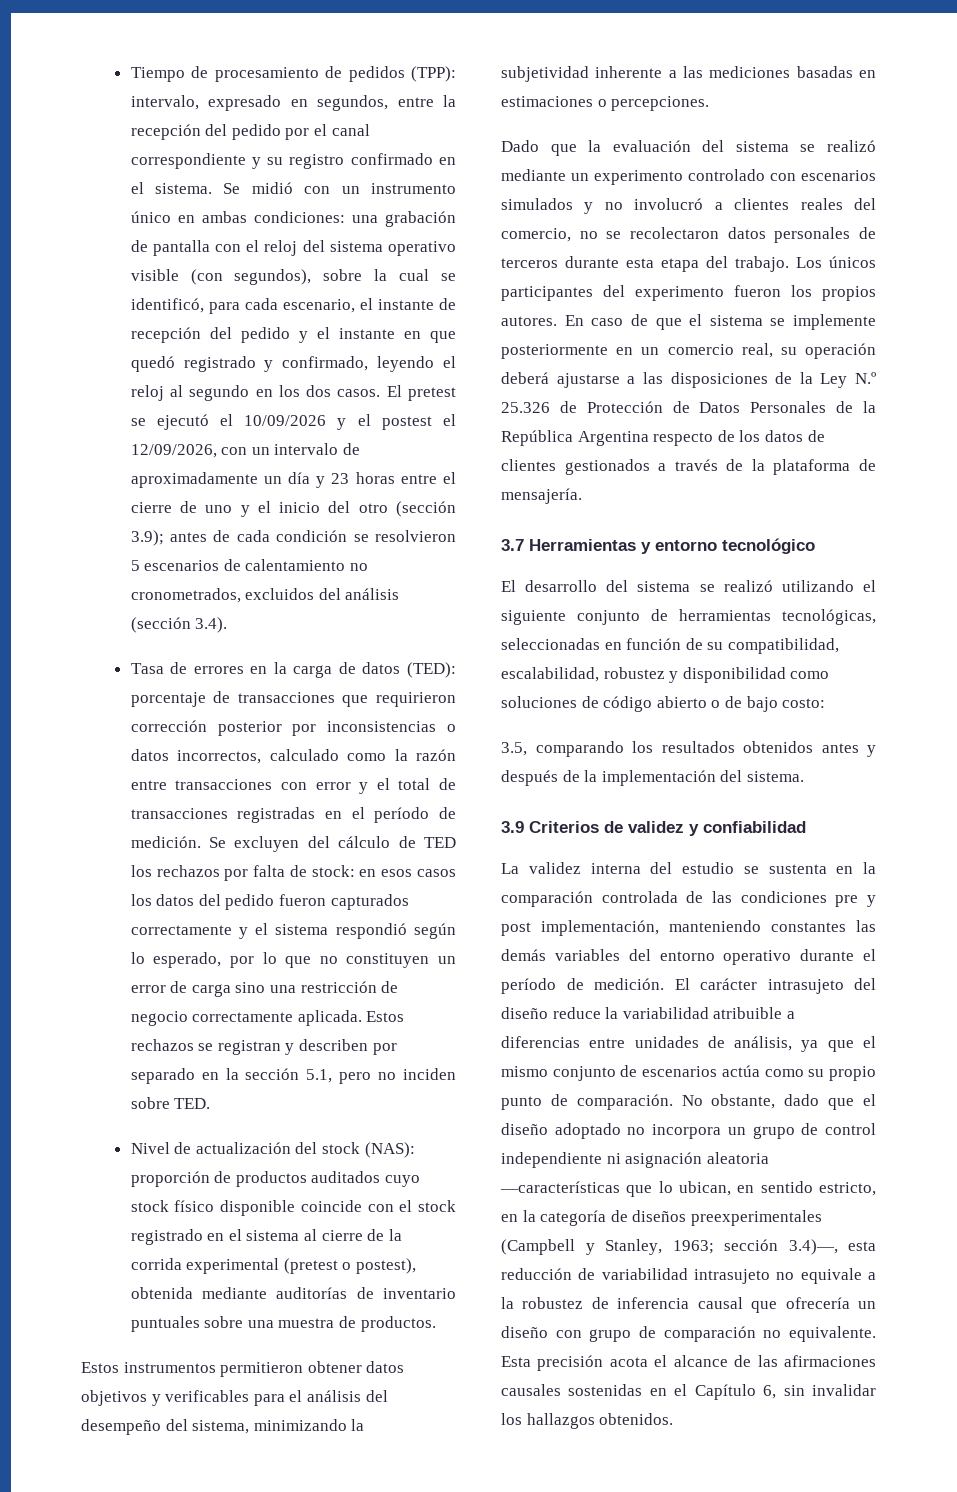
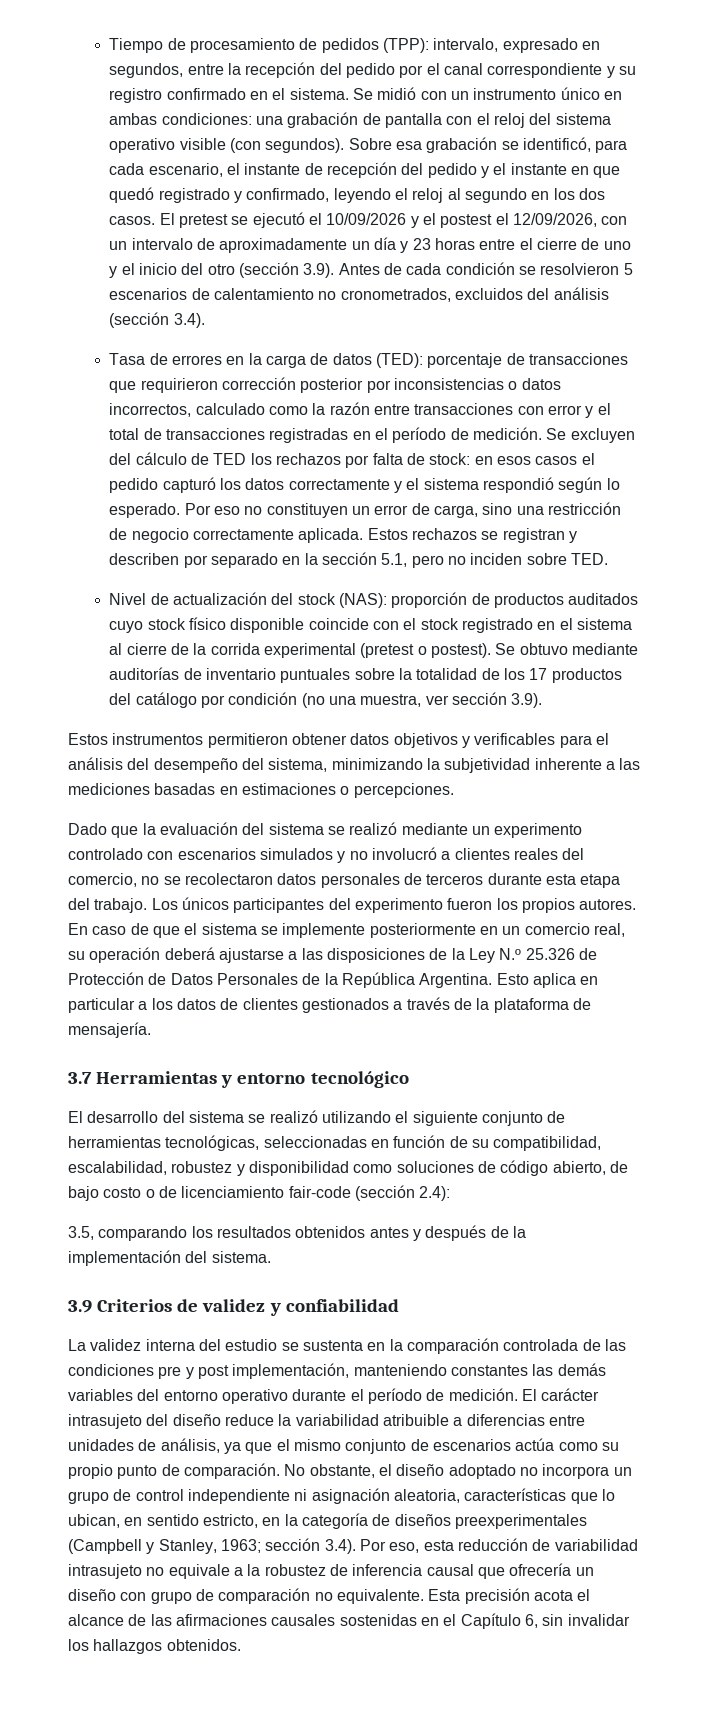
[234,269,430,285] segundos), sobre la cual -> [265,137,498,153] segundos). Sobre esa grabación
[130,530,208,546] 3.9); antes -> [303,263,380,278] 3.9). Antes
[130,894,409,910] los datos del pedido fueron capturados -> [581,453,595,465] [109,477,285,493] el pedido capturó los datos
[153,952,312,968] esperado, por lo que -> [109,503,240,518] esperado. Por eso
[191,984,231,997] carga -> [433,505,478,518] carga,
[356,1258,417,1274] [130,1287,193,1299] postest), obtenida -> [430,643,568,658] postest). Se obtuvo
[247,1316,436,1332] una muestra de productos. -> [398,668,622,683] [109,692,543,708] la totalidad de los 17 productos del catálogo por condición (no una muestra, ver sección 3.9).
[577,430,735,446] Argentina respecto de -> [419,973,599,988] [68,998,148,1013] Argentina. Esto aplica en particular a
[656,696,826,712] abierto o de bajo costo: -> [552,1161,628,1175] [68,1185,451,1201] abierto, de bajo costo o de licenciamiento fair-code (sección 2.4):
[784,1094,855,1110] dado que -> (375, 1471) none
[706,1152,769,1164] [500,1181,620,1193] aleatoria —características -> [393,1488,567,1503] aleatoria, características
[788,1239,838,1255] 3.4)—, -> [324,1539,420,1554] 3.4). Por eso,

